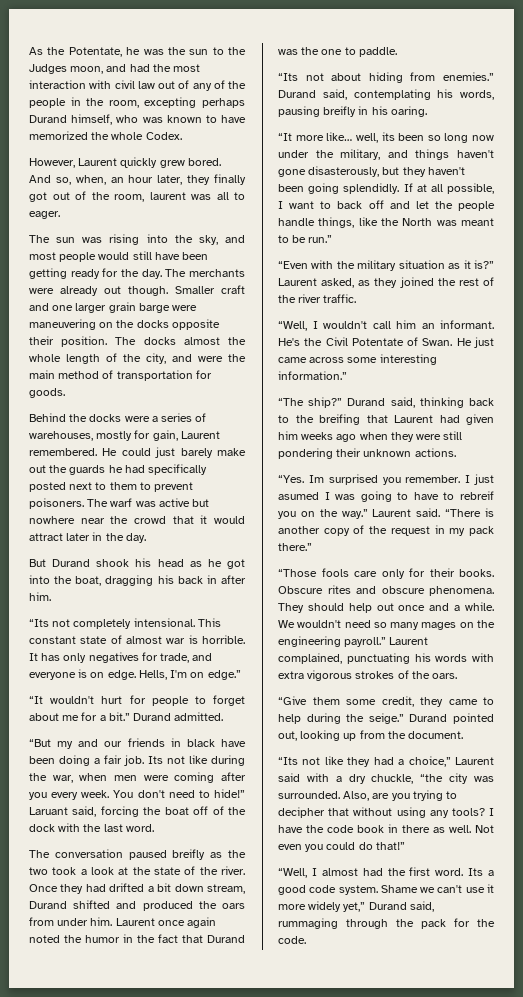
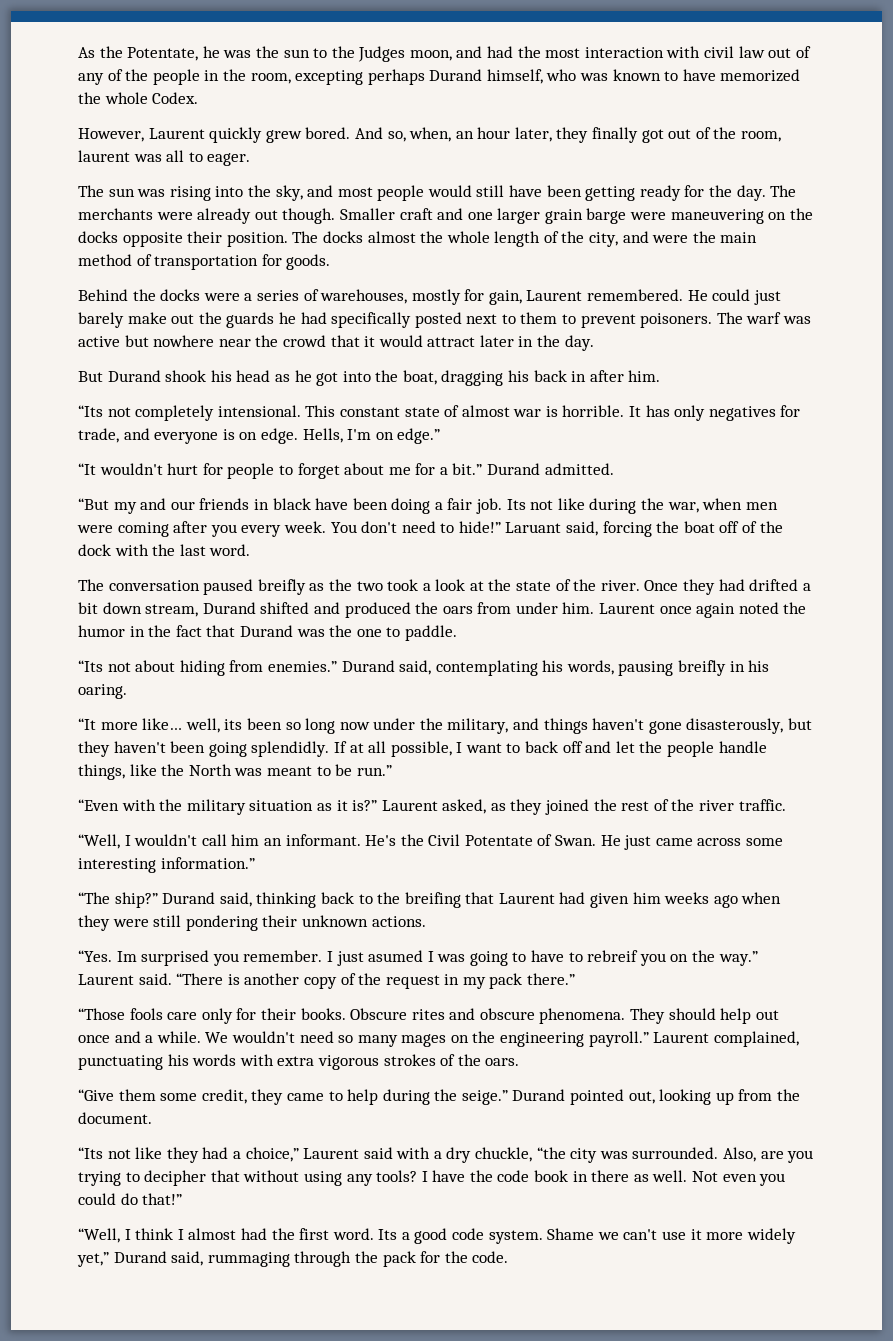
(317, 872) none -> [135,1228,184,1240] think I

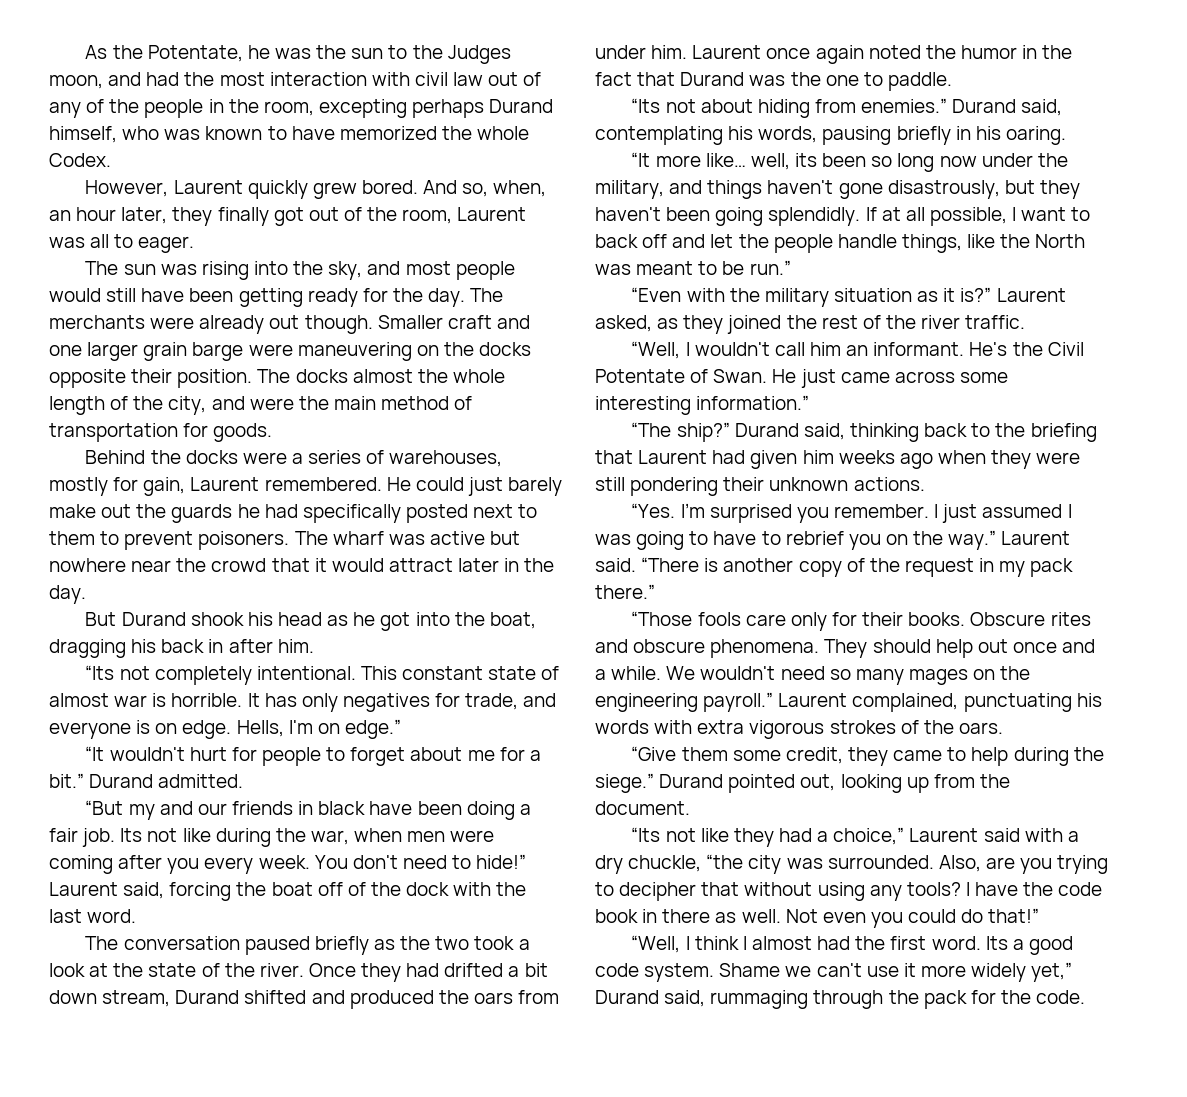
[78,150,130,162] laurent -> [457,207,527,221] Laurent
[746,312,782,324] warf -> [332,531,384,545] wharf
[217,405,301,417] intensional. -> [256,666,356,680] intentional.
[505,522,562,533] Laruant -> [49,882,118,896] Laurent
[257,579,306,595] breifly -> [314,936,369,955] briefly
[678,660,727,676] breifly -> [896,126,951,145] briefly
[686,718,784,734] disasterously, -> [887,180,1000,199] disastrously,
[404,892,461,908] breifing -> [1030,423,1097,442] briefing
[116,951,137,962] Im -> [680,503,705,518] I’m
[368,950,424,962] asumed -> [982,504,1063,518] assumed
[587,950,639,962] rebreif -> [785,531,844,545] rebrief
[461,1090,508,1105] seige.” -> [595,773,654,793] siege.”

